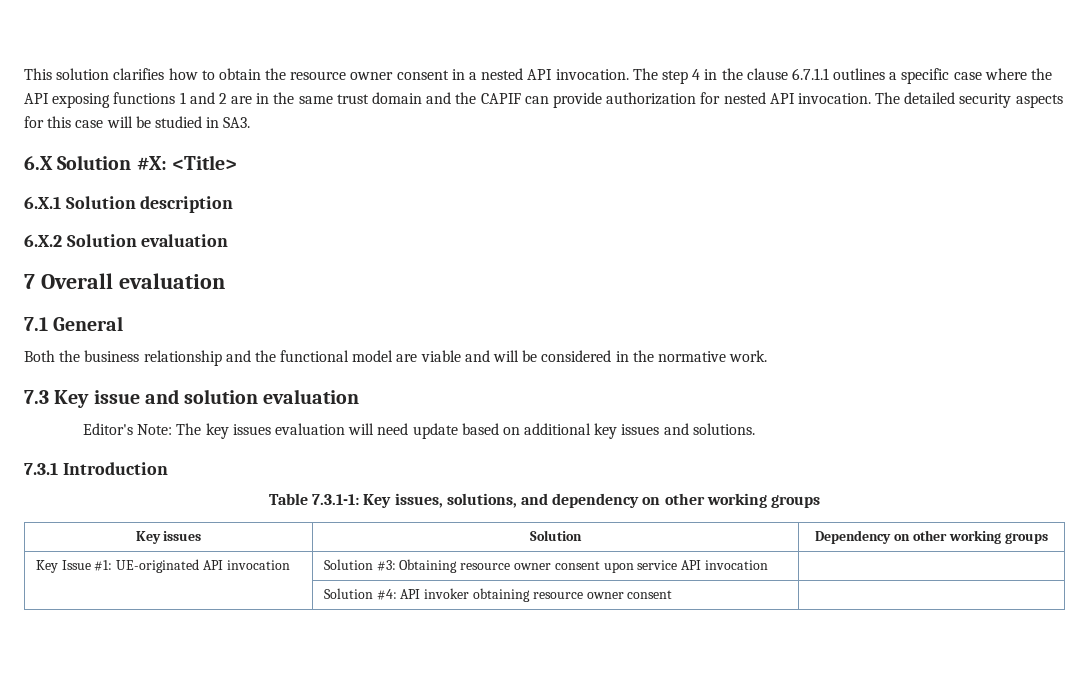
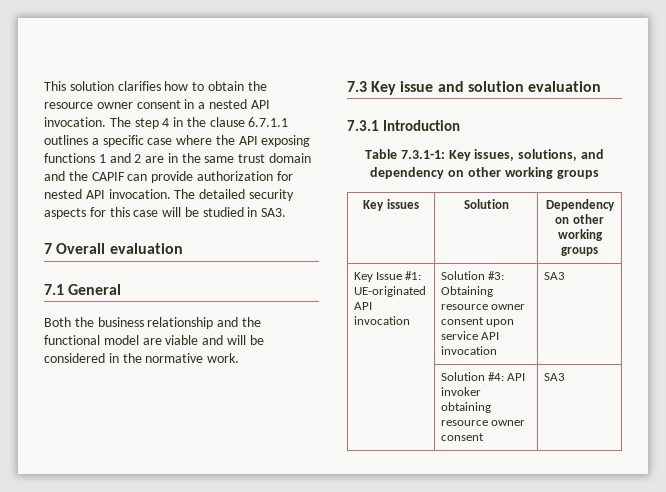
[24,155,237,170] [24,196,234,213] [24,234,229,247] // 6.X Solution #X: <Title> // 6.X.1 Solution description // 6.X.2 Solution evaluation -> (287, 212) none
[83,423,755,439] // Editor's Note: The key issues evaluation will need update based on additional key issues and solutions. -> (601, 86) none
(768, 565) none -> [543,272,565,280] SA3
(673, 594) none -> [543,373,565,381] SA3

